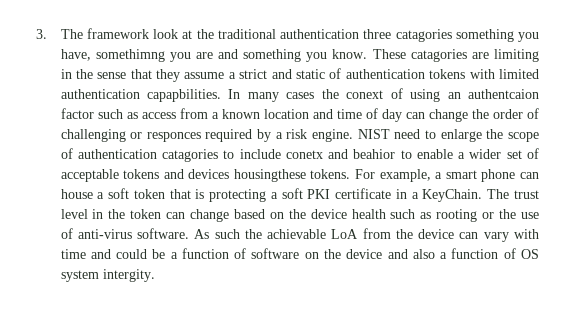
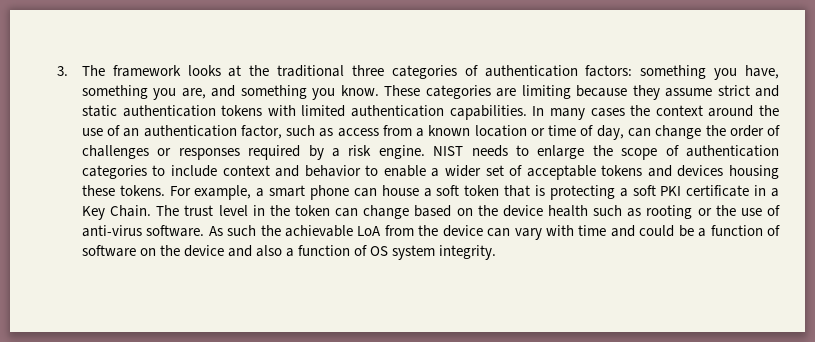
[153,29,179,39] look -> [187,65,221,76] looks
[280,29,539,42] [60,49,213,62] authentication three catagories something you have, somethimng you are -> [352,65,779,80] [81,85,206,100] three categories of authentication factors: something you have, something you are,
[410,49,467,62] catagories -> [425,85,491,99] categories
[60,69,152,79] in the sense that -> [576,85,628,97] because
[228,72,236,79] a -> (713, 92) none
[329,68,342,79] of -> (117, 111) none
[146,89,221,102] capapbilities. -> [449,105,527,120] capabilities.
[346,88,539,102] [60,108,94,119] conext of using an authentcaion factor -> [655,105,779,117] [81,125,282,139] context around the use of an authentication factor,
[312,109,333,119] and -> [530,128,545,136] or
[381,109,402,122] day -> [596,125,624,140] day,
[60,129,201,142] challenging or responces -> [81,145,240,160] challenges or responses
[394,129,421,139] need -> [471,145,508,157] needs
[162,149,219,162] catagories -> [81,165,147,179] categories
[285,149,396,159] conetx and beahior -> [222,165,361,177] context and behavior
[233,169,306,182] housingthese -> [729,165,779,179] [81,185,115,196] housing these
[422,189,483,202] KeyChain. -> [81,205,152,220] Key Chain.
[102,269,155,282] intergity. -> [439,245,497,260] integrity.

